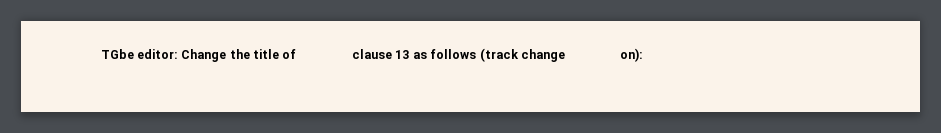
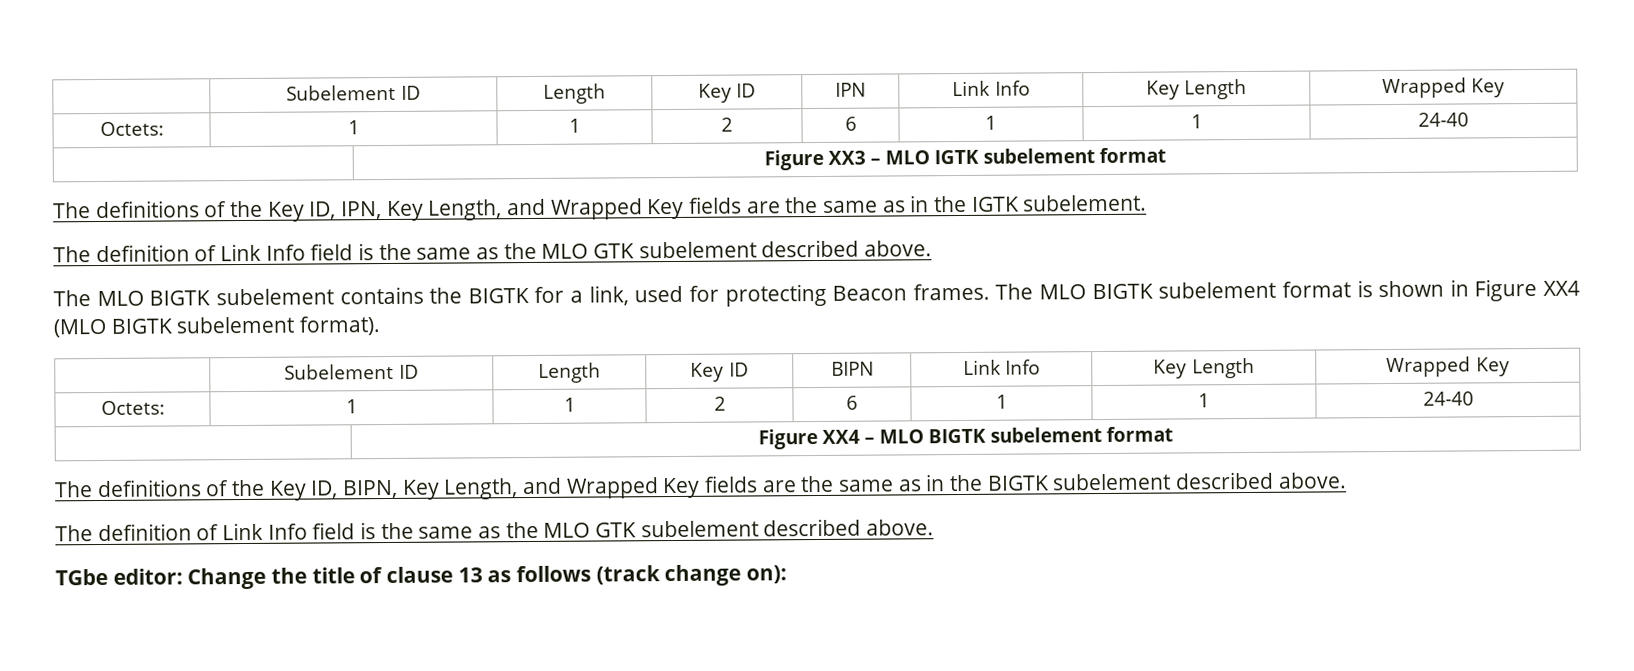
(100, 54) none -> [286,84,421,101] [543,83,606,104] [697,83,757,103] [835,82,866,97] [952,80,1030,97] [1145,78,1248,100] [1381,77,1506,99] [99,121,164,137] [347,120,360,135] [568,118,581,133] [721,117,733,132] [844,116,857,131] [985,115,997,130] [1190,114,1203,129] [1418,112,1469,127] [763,147,1167,171] [53,194,1148,222] [53,239,933,263] [53,278,1580,307] [53,316,381,338] [284,363,419,380] [538,362,601,383] [690,362,749,382] [830,361,874,376] [962,359,1041,375] [1153,357,1255,379] [1386,356,1510,378] [100,400,165,416] [345,399,358,414] [563,397,576,412] [713,396,726,411] [846,395,858,410] [995,394,1008,409] [1198,393,1210,408] [1422,391,1474,406] [757,426,1174,450] [54,471,1347,501] [55,518,935,542] | Subelement ID | Length | Key ID | IPN | Link Info | Key Length | Wrapped Key // Octets: | 1 | 1 | 2 | 6 | 1 | 1 | 24-40 // | Figure XX3 – MLO IGTK subelement format // The definitions of the Key ID, IPN, Key Length, and Wrapped Key fields are the same as in the IGTK subelement. // The definition of Link Info field is the same as the MLO GTK subelement described above. // The MLO BIGTK subelement contains the BIGTK for a link, used for protecting Beacon frames. The MLO BIGTK subelement format is shown in Figure XX4 (MLO BIGTK subelement format). // | Subelement ID | Length | Key ID | BIPN | Link Info | Key Length | Wrapped Key // Octets: | 1 | 1 | 2 | 6 | 1 | 1 | 24-40 // | Figure XX4 – MLO BIGTK subelement format // The definitions of the Key ID, BIPN, Key Length, and Wrapped Key fields are the same as in the BIGTK subelement described above. // The definition of Link Info field is the same as the MLO GTK subelement described above. //

